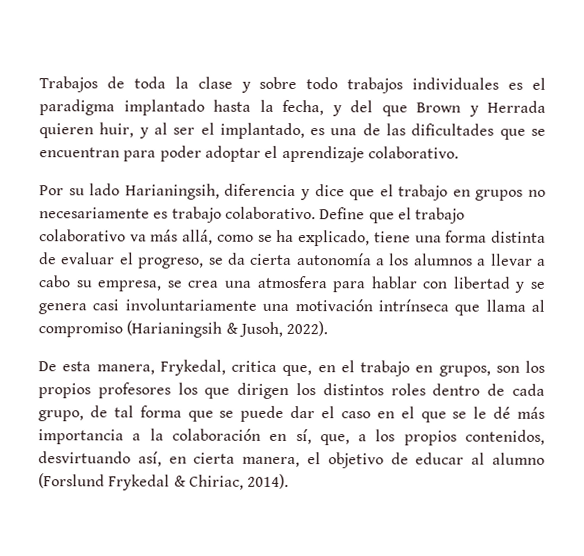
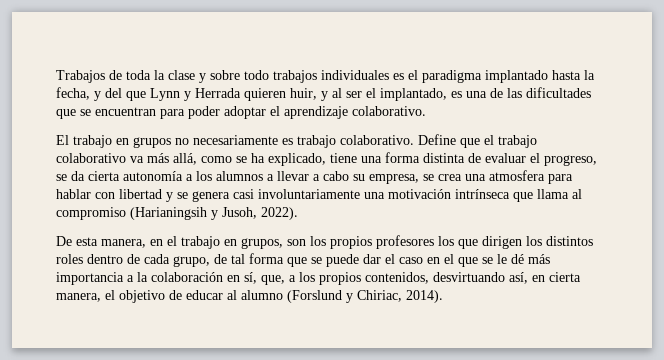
[416,102,461,113] Brown -> [150,88,180,101] Lynn
[39,183,394,201] Por su lado Harianingsih, diferencia y dice que el -> [56,135,69,145] El
[225,322,238,334] & -> [211,210,218,220] y
[159,359,313,377] Frykedal, critica que, -> (146, 243) none
[108,474,186,491] Frykedal & -> [346,293,353,303] y

